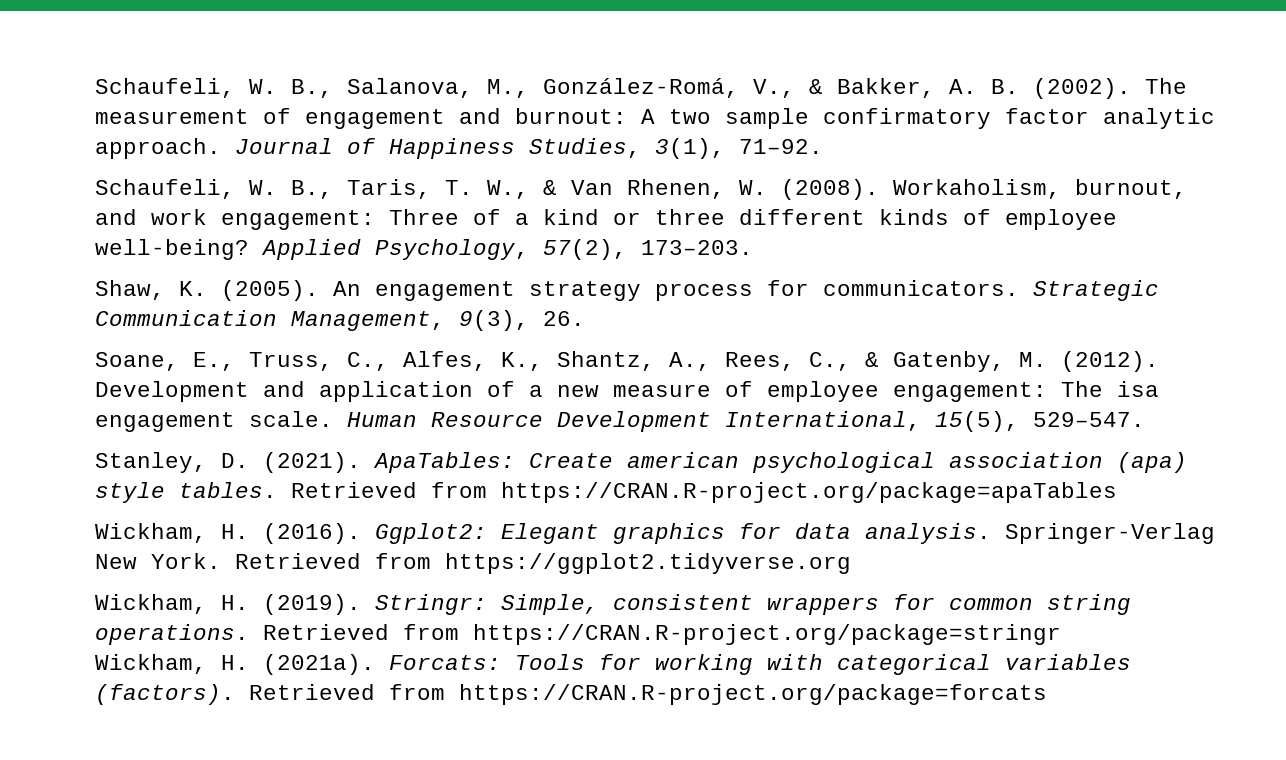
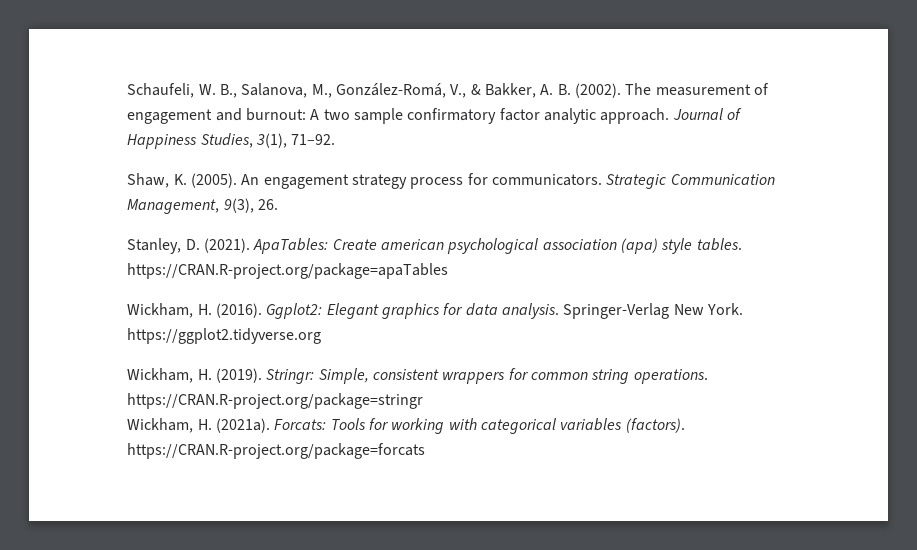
[95,179,1188,200] [95,209,1118,230] [95,239,754,260] // Schaufeli, W. B., Taris, T. W., & Van Rhenen, W. (2008). Workaholism, burnout, and work engagement: Three of a kind or three different kinds of employee well-being? Applied Psychology, 57(2), 173–203. -> (336, 139) none
[95,351,1160,372] [95,381,1160,402] [95,411,1146,432] // Soane, E., Truss, C., Alfes, K., Shantz, A., Rees, C., & Gatenby, M. (2012). Development and application of a new measure of employee engagement: The isa engagement scale. Human Resource Development International, 15(5), 529–547. -> (278, 204) none
[291,482,488,498] Retrieved from -> (742, 244) none
[235,553,432,569] Retrieved from -> (743, 309) none
[263,624,460,640] Retrieved from -> (708, 376) none
[249,684,446,700] Retrieved from -> (685, 425) none

